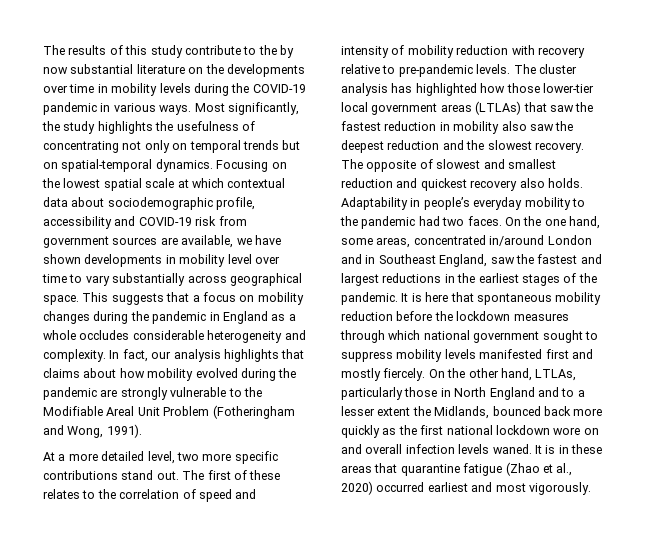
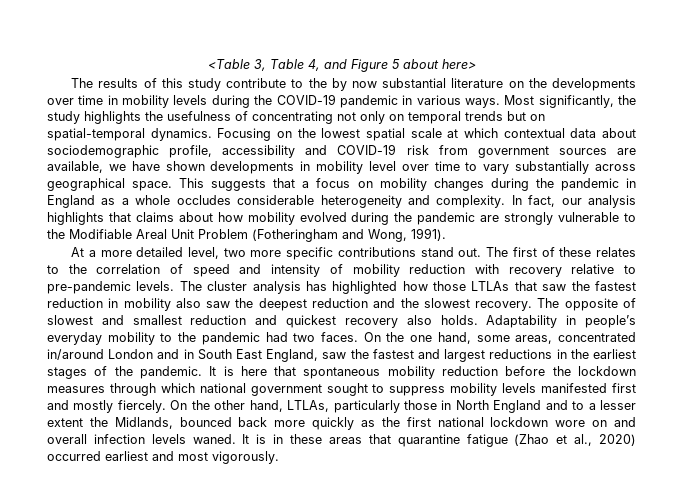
(43, 50) none -> [207,59,476,72] <Table 3, Table 4, and Figure 5 about here> //
[542,83,594,93] [341,101,522,115] lower-tier local government areas (LTLAs) -> [471,281,510,291] LTLAs
[378,254,436,264] Southeast -> [197,349,262,360] South East

